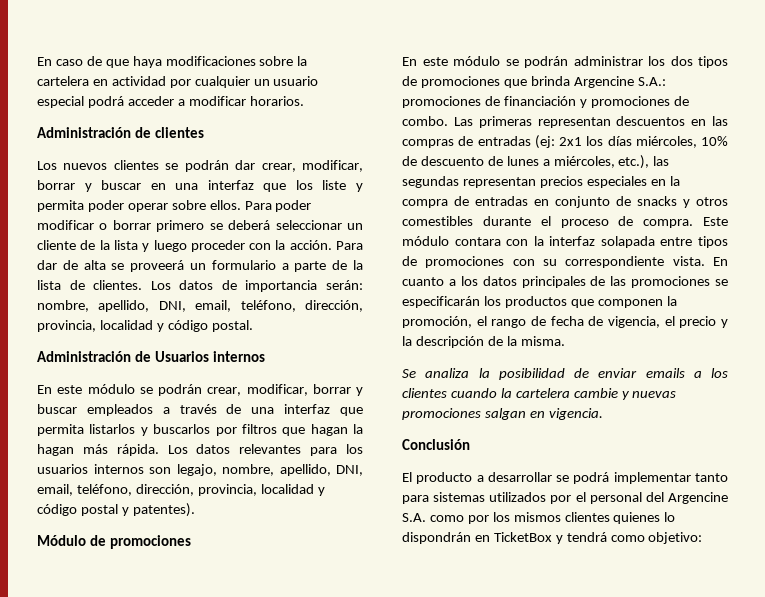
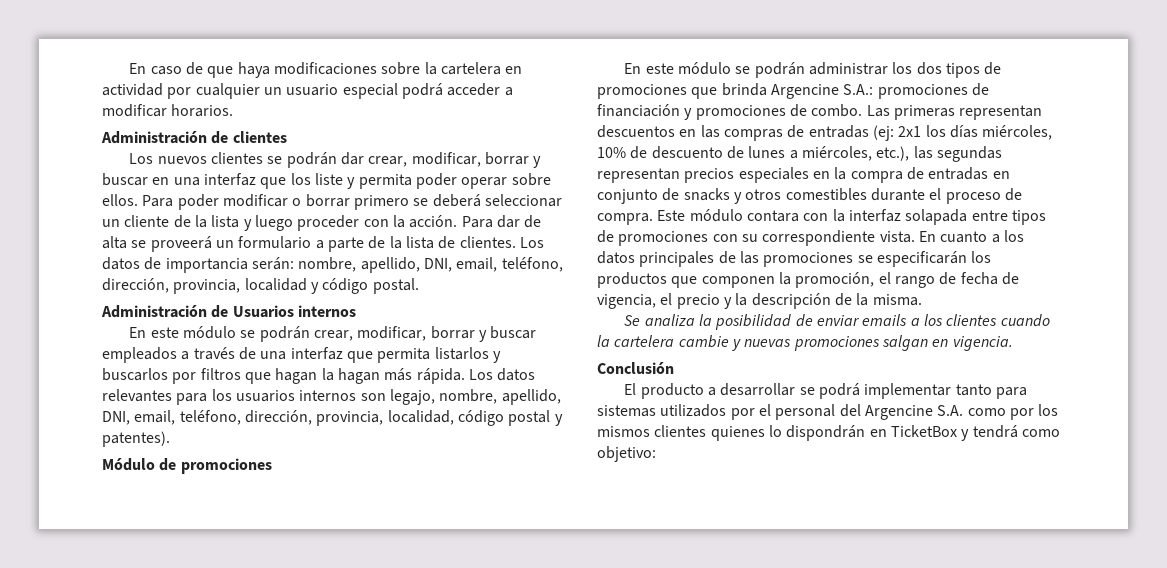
[260,484,325,496] localidad y -> [387,410,454,425] localidad,

